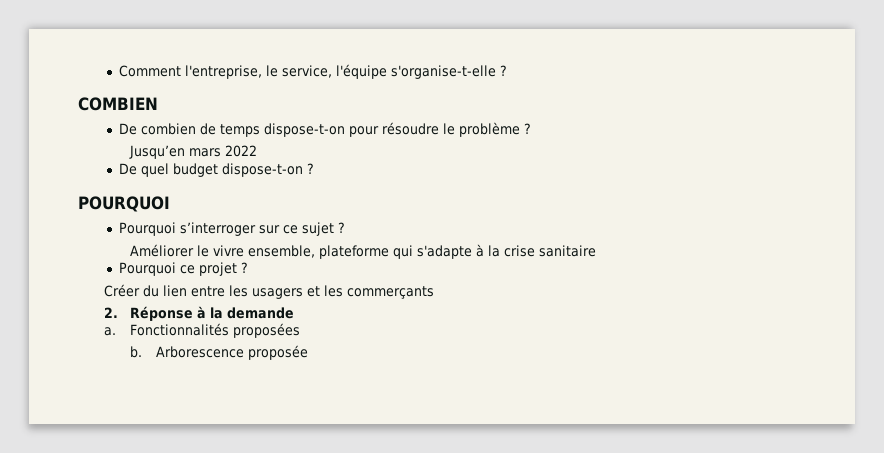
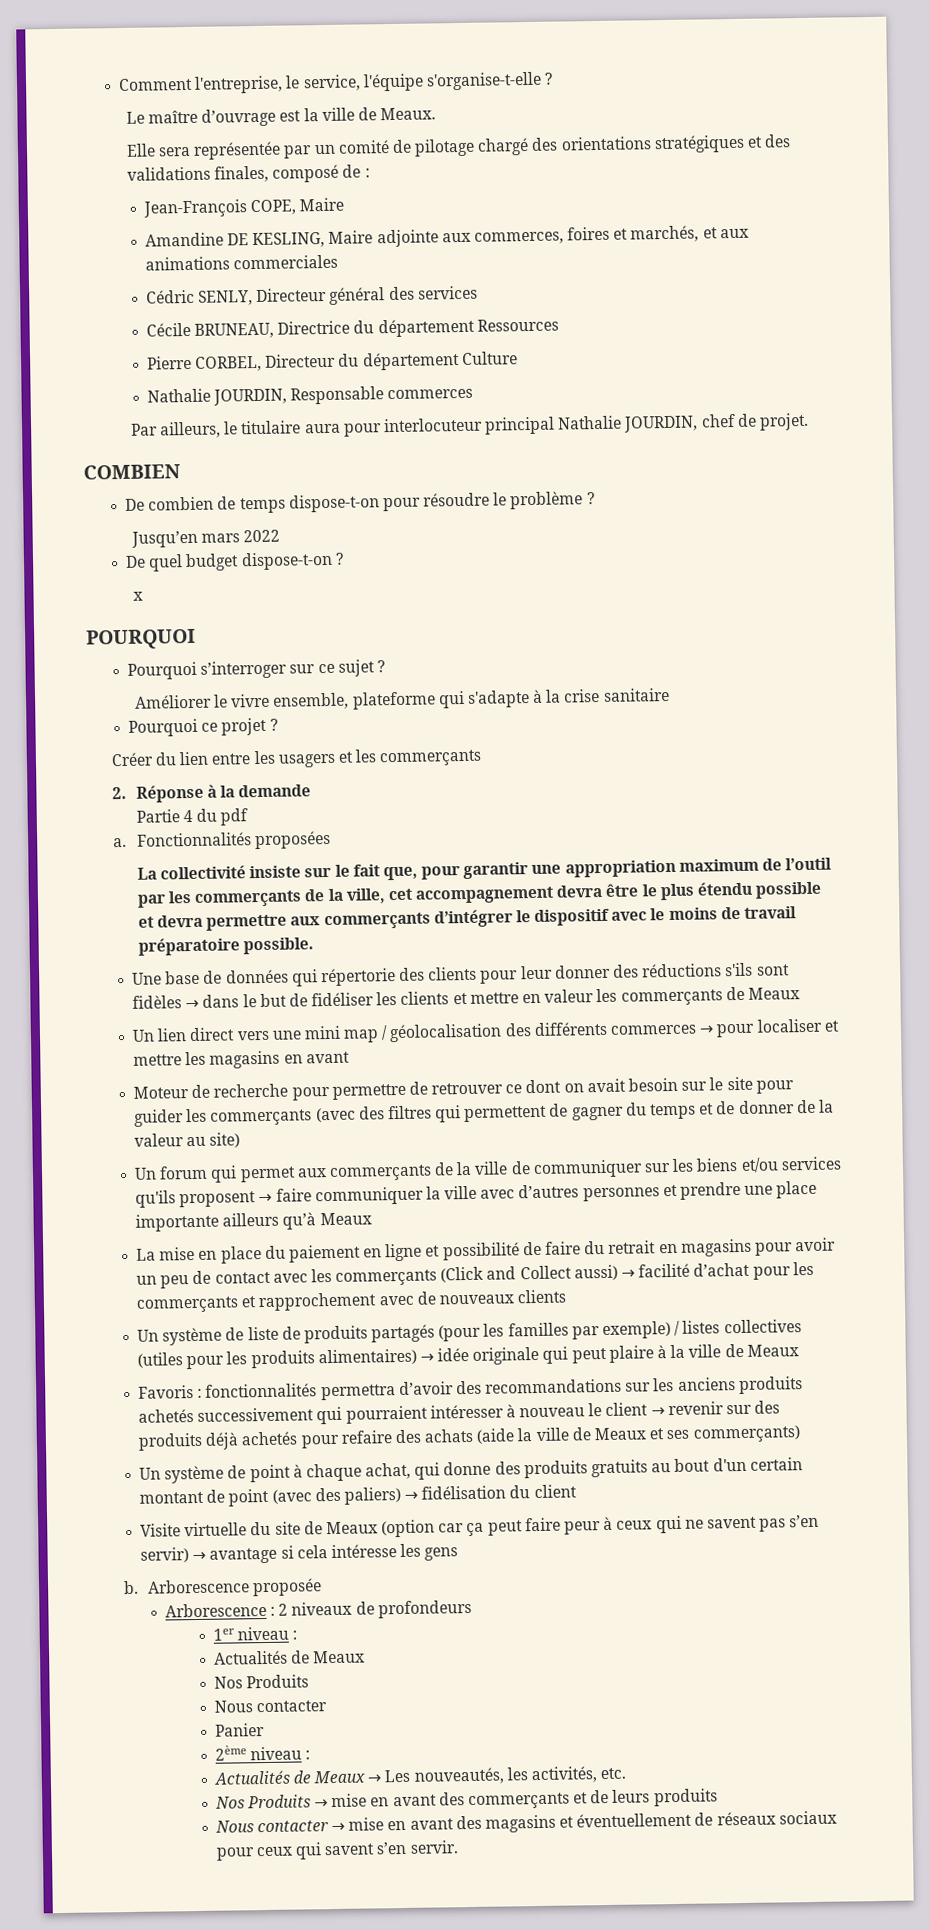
(507, 70) none -> [125,107,437,127] [125,134,792,160] [126,164,370,183] [142,197,345,218] [144,225,749,249] [144,254,339,271] [145,285,478,306] [145,318,559,339] [146,351,518,372] [146,386,474,406] [130,412,809,439] // Le maître d’ouvrage est la ville de Meaux. // Elle sera représentée par un comité de pilotage chargé des orientations stratégiques et des validations finales, composé de : // Jean-François COPE, Maire // Amandine DE KESLING, Maire adjointe aux commerces, foires et marchés, et aux animations commerciales // Cédric SENLY, Directeur général des services // Cécile BRUNEAU, Directrice du département Ressources // Pierre CORBEL, Directeur du département Culture // Nathalie JOURDIN, Responsable commerces // Par ailleurs, le titulaire aura pour interlocuteur principal Nathalie JOURDIN, chef de projet.
(314, 168) none -> [132,591,143,601] // x
(294, 313) none -> [135,808,249,826] // Partie 4 du pdf
[129,345,308,360] b. Arborescence proposée -> [136,857,833,881] [136,881,823,908] [137,906,797,931] [137,937,314,956] [131,962,790,987] [131,986,800,1009] [131,1018,840,1043] [132,1050,350,1069] [132,1076,794,1101] [133,1099,834,1127] [133,1132,241,1148] [133,1156,842,1183] [134,1180,818,1208] [134,1212,372,1232] [135,1237,837,1264] [135,1261,814,1289] [135,1289,567,1313] [136,1319,802,1346] [136,1343,799,1370] [137,1376,803,1401] [137,1400,781,1425] [137,1425,801,1451] [138,1457,803,1484] [138,1484,577,1507] [139,1514,820,1538] [139,1543,459,1564] [122,1578,322,1597] [164,1599,472,1619] [212,1626,297,1641] [213,1650,365,1665] [213,1674,309,1689] [213,1700,327,1713] [214,1723,265,1737] [214,1745,310,1761] [213,1766,627,1785] [214,1788,718,1810] [214,1810,837,1833] [215,1840,459,1861] La collectivité insiste sur le fait que, pour garantir une appropriation maximum de l’outil par les commerçants de la ville, cet accompagnement devra être le plus étendu possible et devra permettre aux commerçants d’intégrer le dispositif avec le moins de travail préparatoire possible. // Une base de données qui répertorie des clients pour leur donner des réductions s'ils sont fidèles → dans le but de fidéliser les clients et mettre en valeur les commerçants de Meaux // Un lien direct vers une mini map / géolocalisation des différents commerces → pour localiser et mettre les magasins en avant // Moteur de recherche pour permettre de retrouver ce dont on avait besoin sur le site pour guider les commerçants (avec des filtres qui permettent de gagner du temps et de donner de la valeur au site) // Un forum qui permet aux commerçants de la ville de communiquer sur les biens et/ou services qu'ils proposent → faire communiquer la ville avec d’autres personnes et prendre une place importante ailleurs qu’à Meaux // La mise en place du paiement en ligne et possibilité de faire du retrait en magasins pour avoir un peu de contact avec les commerçants (Click and Collect aussi) → facilité d’achat pour les commerçants et rapprochement avec de nouveaux clients // Un système de liste de produits partagés (pour les familles par exemple) / listes collectives (utiles pour les produits alimentaires) → idée originale qui peut plaire à la ville de Meaux // Favoris : fonctionnalités permettra d’avoir des recommandations sur les anciens produits achetés successivement qui pourraient intéresser à nouveau le client → revenir sur des produits déjà achetés pour refaire des achats (aide la ville de Meaux et ses commerçants) // Un système de point à chaque achat, qui donne des produits gratuits au bout d'un certain montant de point (avec des paliers) → fidélisation du client // Visite virtuelle du site de Meaux (option car ça peut faire peur à ceux qui ne savent pas s’en servir) → avantage si cela intéresse les gens // b. Arborescence proposée // Arborescence : 2 niveaux de profondeurs // 1er niveau : // Actualités de Meaux // Nos Produits // Nous contacter // Panier // 2ème niveau : // Actualités de Meaux → Les nouveautés, les activités, etc. // Nos Produits → mise en avant des commerçants et de leurs produits // Nous contacter → mise en avant des magasins et éventuellement de réseaux sociaux pour ceux qui savent s’en servir.

